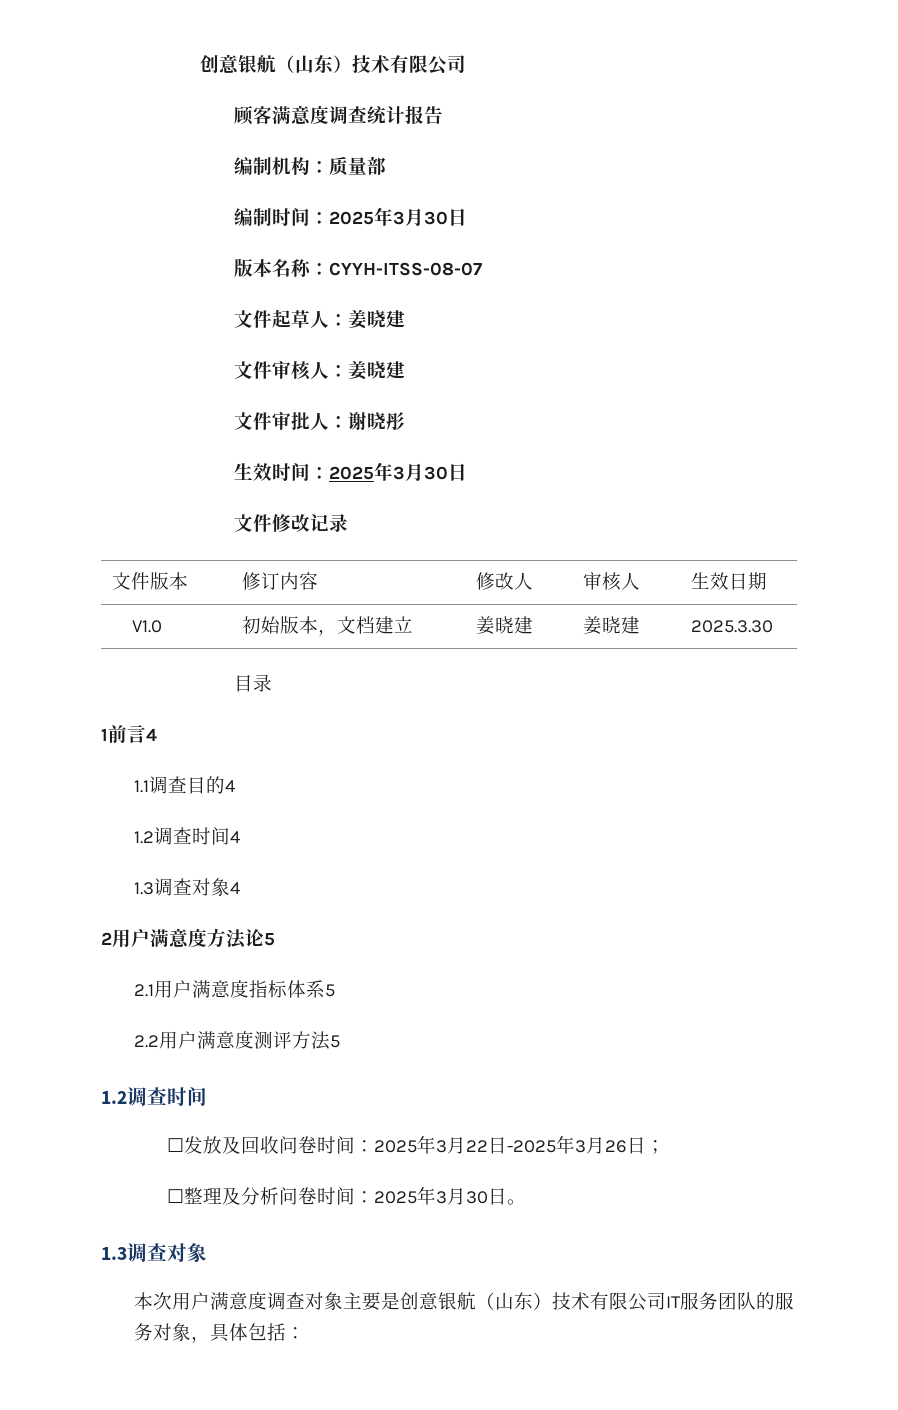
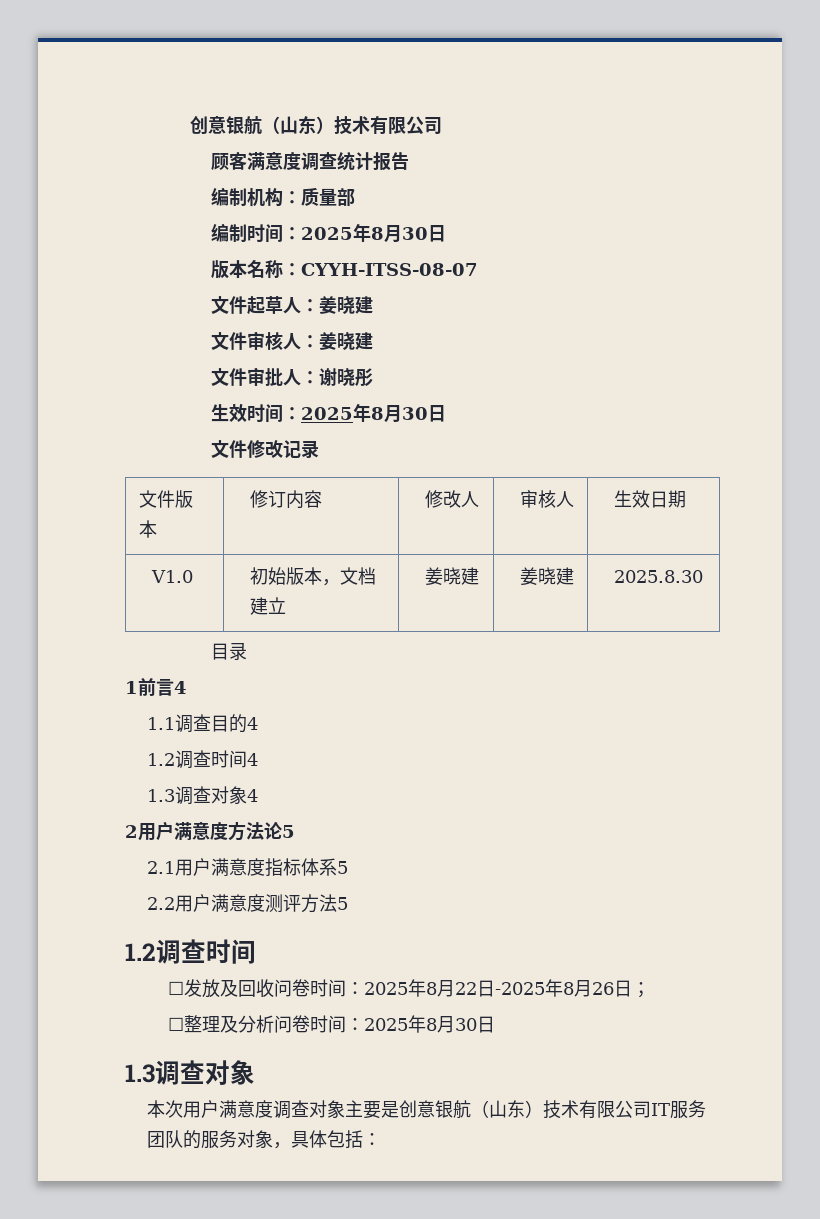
[392,211,405,225] 3 -> [371,227,385,240] 8
[392,466,405,480] 3 -> [371,407,385,420] 8
[690,620,773,633] 2025.3.30 -> [613,570,703,583] 2025.8.30
[436,1140,448,1153] 3 -> [426,982,438,995] 8
[575,1140,587,1153] 3 -> [563,982,575,995] 8
[436,1188,527,1205] 3月30日。 -> [426,1016,496,1033] 8月30日

